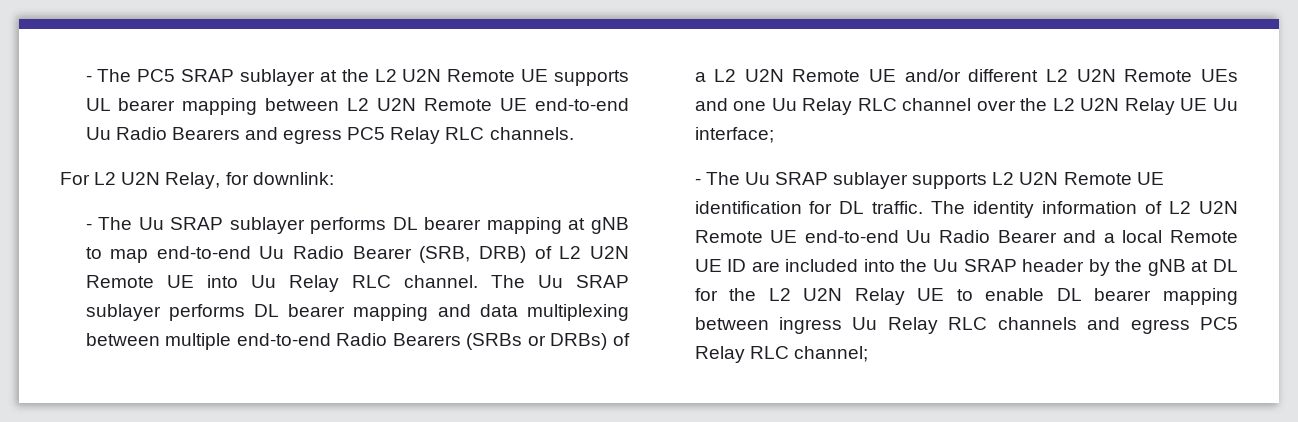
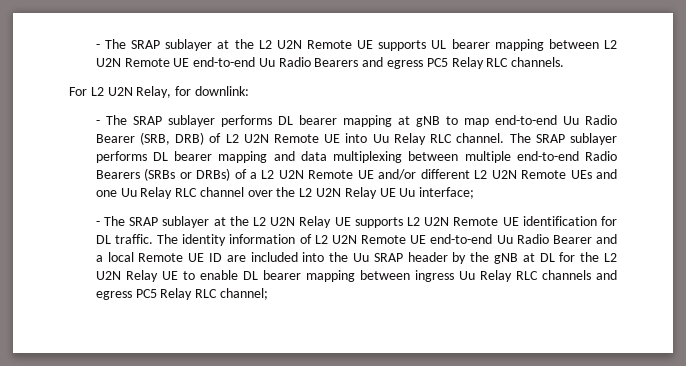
[85,69,176,82] - The PC5 -> [95,39,126,49] - The
[138,217,164,230] Uu -> (127, 120) none
[537,275,563,288] Uu -> (531, 138) none
[744,172,909,189] Uu SRAP sublayer -> [129,216,351,228] SRAP sublayer at the L2 U2N Relay UE

